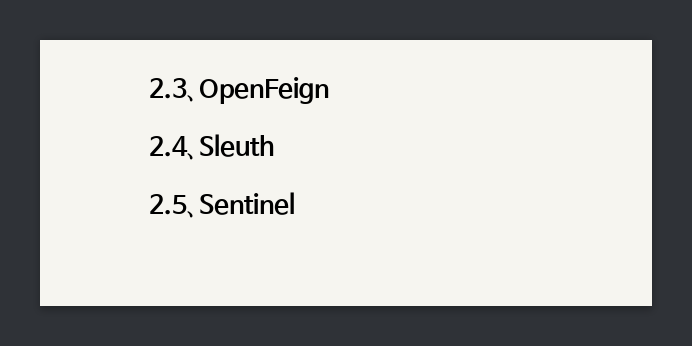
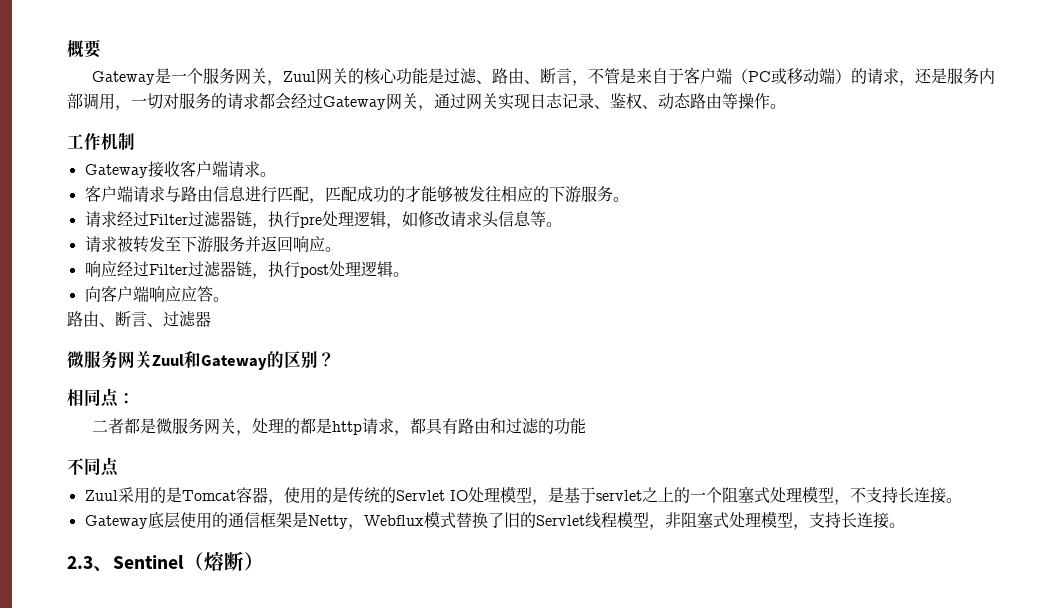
[149,77,329,104] [149,134,274,160] [149,192,295,218] 2.3、OpenFeign // 2.4、Sleuth // 2.5、Sentinel -> [67,39,101,58] [92,67,996,86] [67,93,786,111] [67,132,135,150] [84,160,276,178] [84,185,629,204] [84,211,562,229] [84,236,341,253] [84,261,409,279] [84,285,229,302] [67,311,211,327] [67,350,335,370] [67,388,135,408] [92,418,587,436] [67,457,119,477] [84,486,962,505] [84,511,905,530] [67,551,264,571] 概要 // Gateway是一个服务网关，Zuul网关的核心功能是过滤、路由、断言，不管是来自于客户端（PC或移动端）的请求，还是服务内部调用，一切对服务的请求都会经过Gateway网关，通过网关实现日志记录、鉴权、动态路由等操作。 // 工作机制 // Gateway接收客户端请求。 // 客户端请求与路由信息进行匹配，匹配成功的才能够被发往相应的下游服务。 // 请求经过Filter过滤器链，执行pre处理逻辑，如修改请求头信息等。 // 请求被转发至下游服务并返回响应。 // 响应经过Filter过滤器链，执行post处理逻辑。 // 向客户端响应应答。 // 路由、断言、过滤器 // 微服务网关Zuul和Gateway的区别？ // 相同点： // 二者都是微服务网关，处理的都是http请求，都具有路由和过滤的功能 // 不同点 // Zuul采用的是Tomcat容器，使用的是传统的Servlet IO处理模型，是基于servlet之上的一个阻塞式处理模型，不支持长连接。 // Gateway底层使用的通信框架是Netty，Webflux模式替换了旧的Servlet线程模型，非阻塞式处理模型，支持长连接。 // 2.3、Sentinel（熔断）

